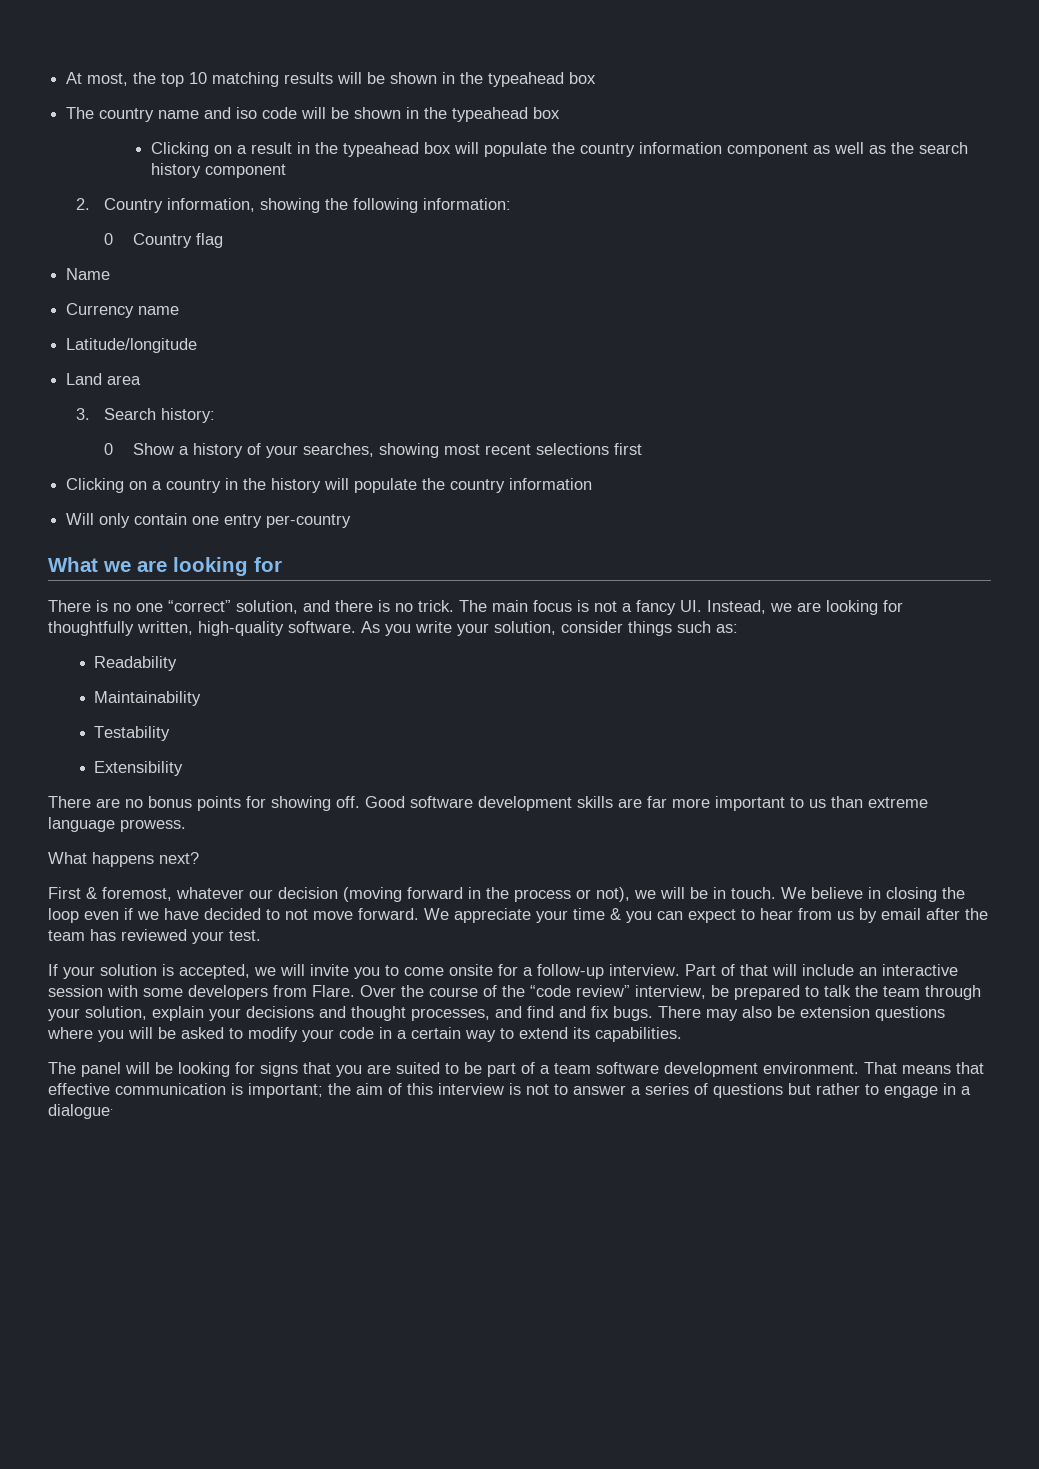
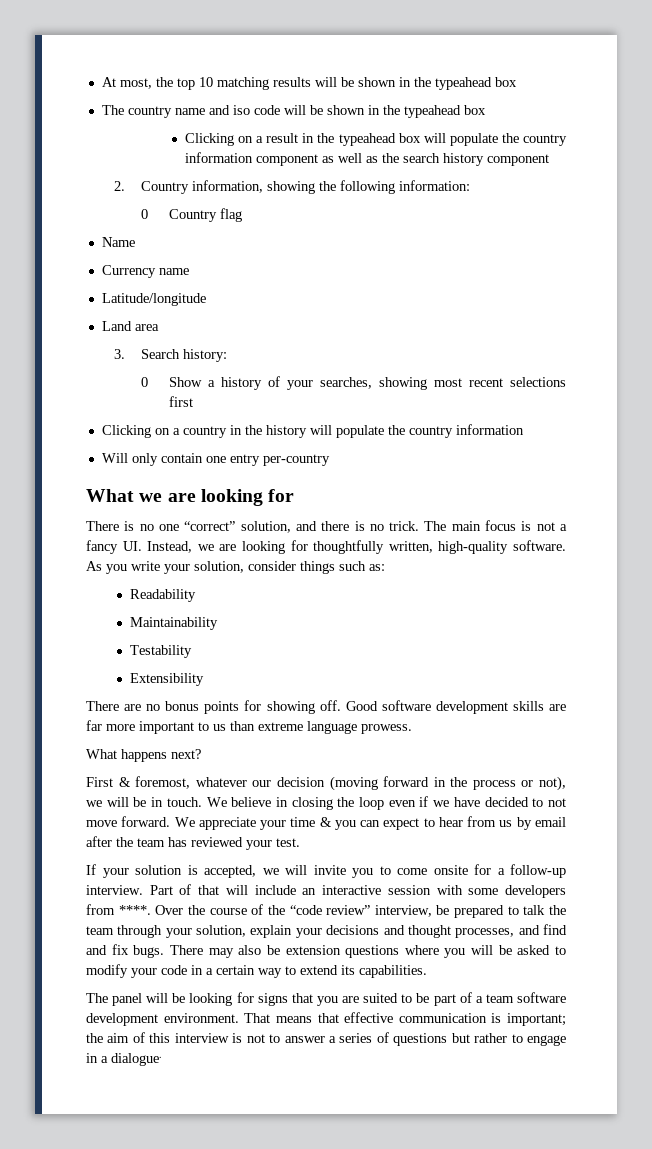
[312,985,355,997] Flare. -> [118,905,151,915] ****.

